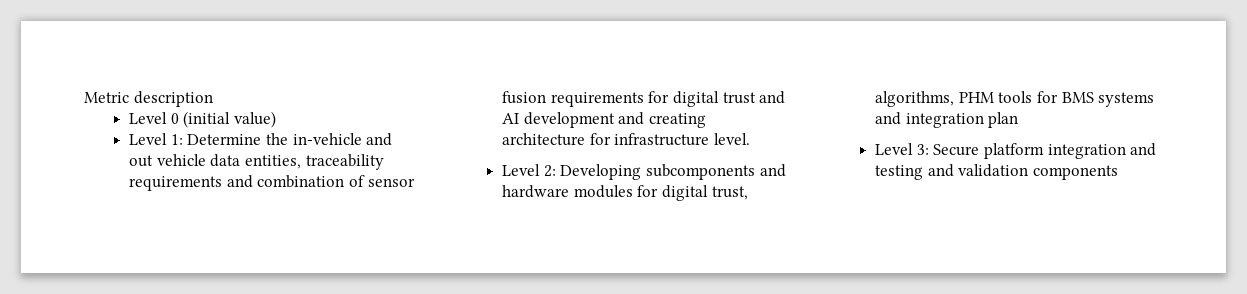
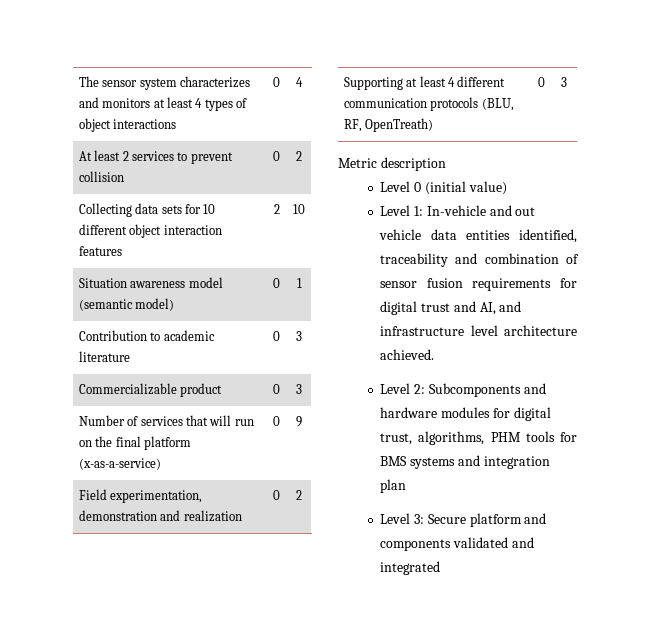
(84, 97) none -> [78,76,251,90] [78,97,248,111] [78,118,177,132] [273,77,280,87] [296,77,303,87] [78,150,233,164] [78,171,124,182] [273,151,280,161] [296,151,302,161] [78,203,216,217] [78,224,222,238] [78,246,122,256] [273,204,280,214] [293,204,305,214] [78,277,223,288] [78,298,175,311] [273,278,280,288] [296,278,302,288] [78,330,215,341] [78,351,130,362] [273,331,280,341] [296,331,302,341] [78,383,223,397] [273,384,280,394] [296,384,302,394] [78,415,254,426] [78,436,192,450] [78,458,161,470] [273,416,280,426] [296,416,302,427] [78,489,203,503] [78,510,242,522] [273,490,280,500] [296,490,302,500] [343,76,506,90] [343,97,514,111] [343,118,434,132] [538,77,545,87] [561,77,567,87] The sensor system characterizes and monitors at least 4 types of object interactions | 0 | 4 // At least 2 services to prevent collision | 0 | 2 // Collecting data sets for 10 different object interaction features | 2 | 10 // Situation awareness model (semantic model) | 0 | 1 // Contribution to academic literature | 0 | 3 // Commercializable product | 0 | 3 // Number of services that will run on the final platform (x-as-a-service) | 0 | 9 // Field experimentation, demonstration and realization | 0 | 2 // Supporting at least 4 different communication protocols (BLU, RF, OpenTreath) | 0 | 3 //
[187,133,362,145] Determine the in-vehicle -> [426,205,486,216] In-vehicle
[244,154,384,170] [129,176,223,191] entities, traceability requirements -> [466,229,577,243] [380,253,449,267] entities identified, traceability
[502,112,706,128] [502,133,750,146] AI development and creating architecture for infrastructure level. -> [479,301,522,315] [380,325,577,336] [380,349,435,360] AI, and infrastructure level architecture achieved.
[560,164,755,180] Developing subcomponents -> [428,383,521,397] Subcomponents
[1047,143,1157,159] [875,164,1118,180] integration and testing and validation components -> [524,513,547,524] [380,537,534,551] [380,561,441,575] and components validated and integrated

